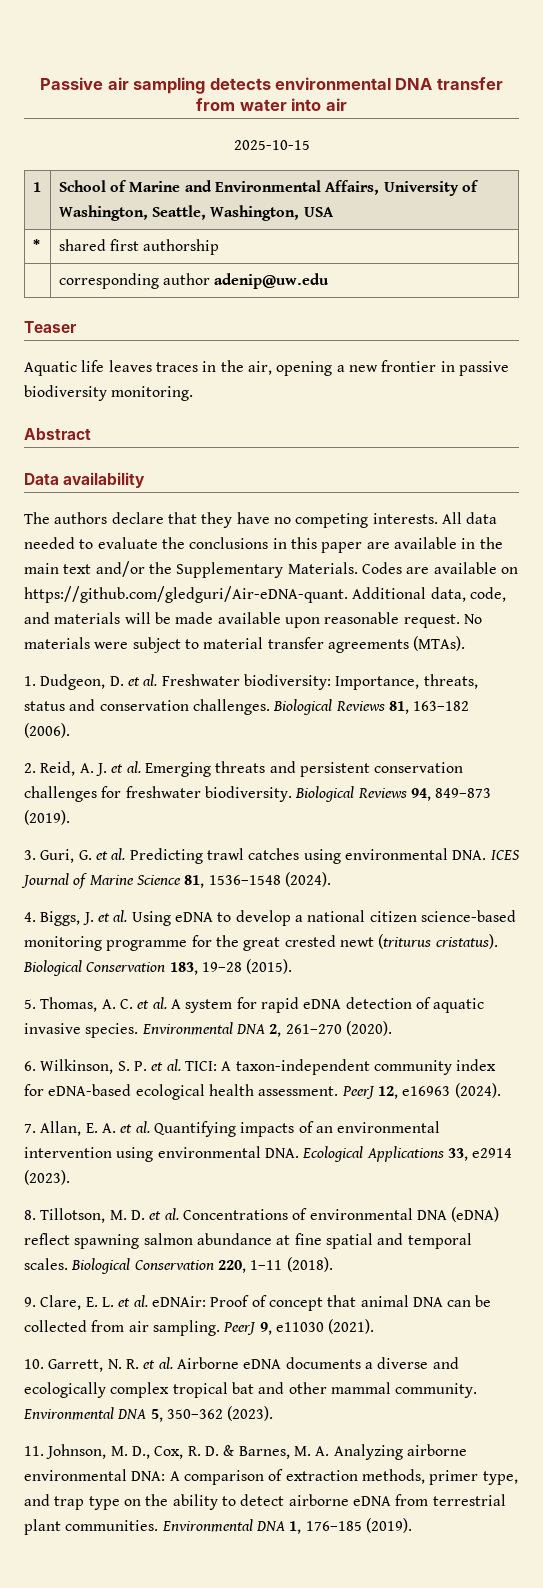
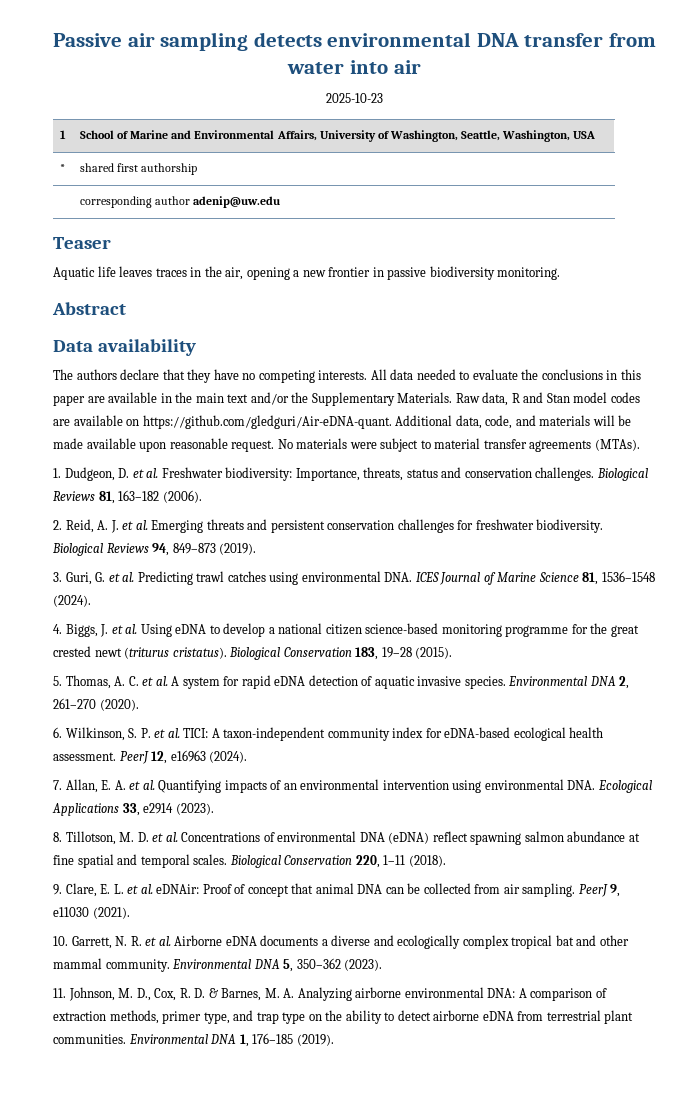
[233,140,310,150] 2025-10-15 -> [326,93,383,103] 2025-10-23
[361,562,402,574] Codes -> [455,392,640,406] Raw data, R and Stan model codes

